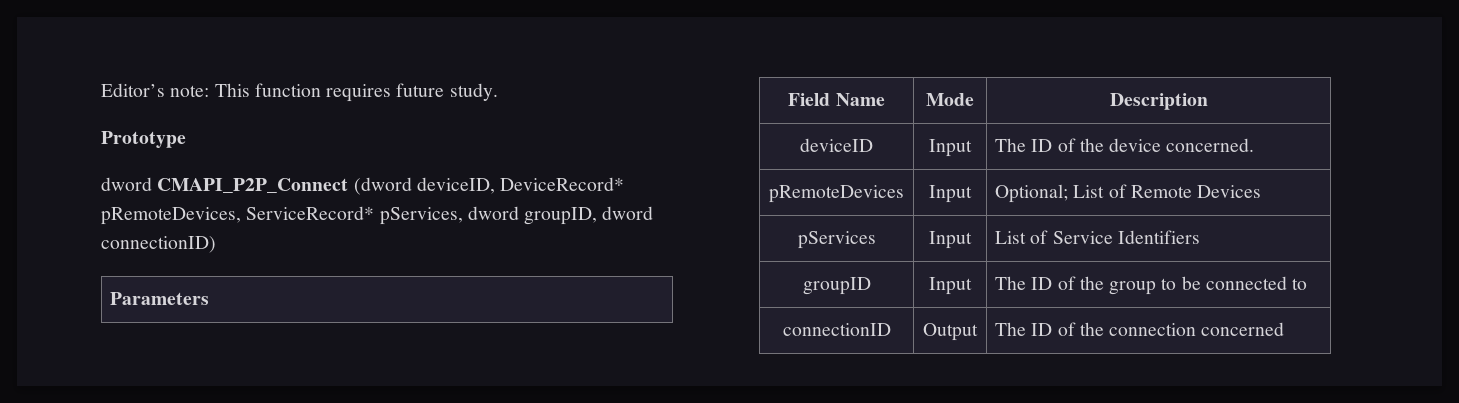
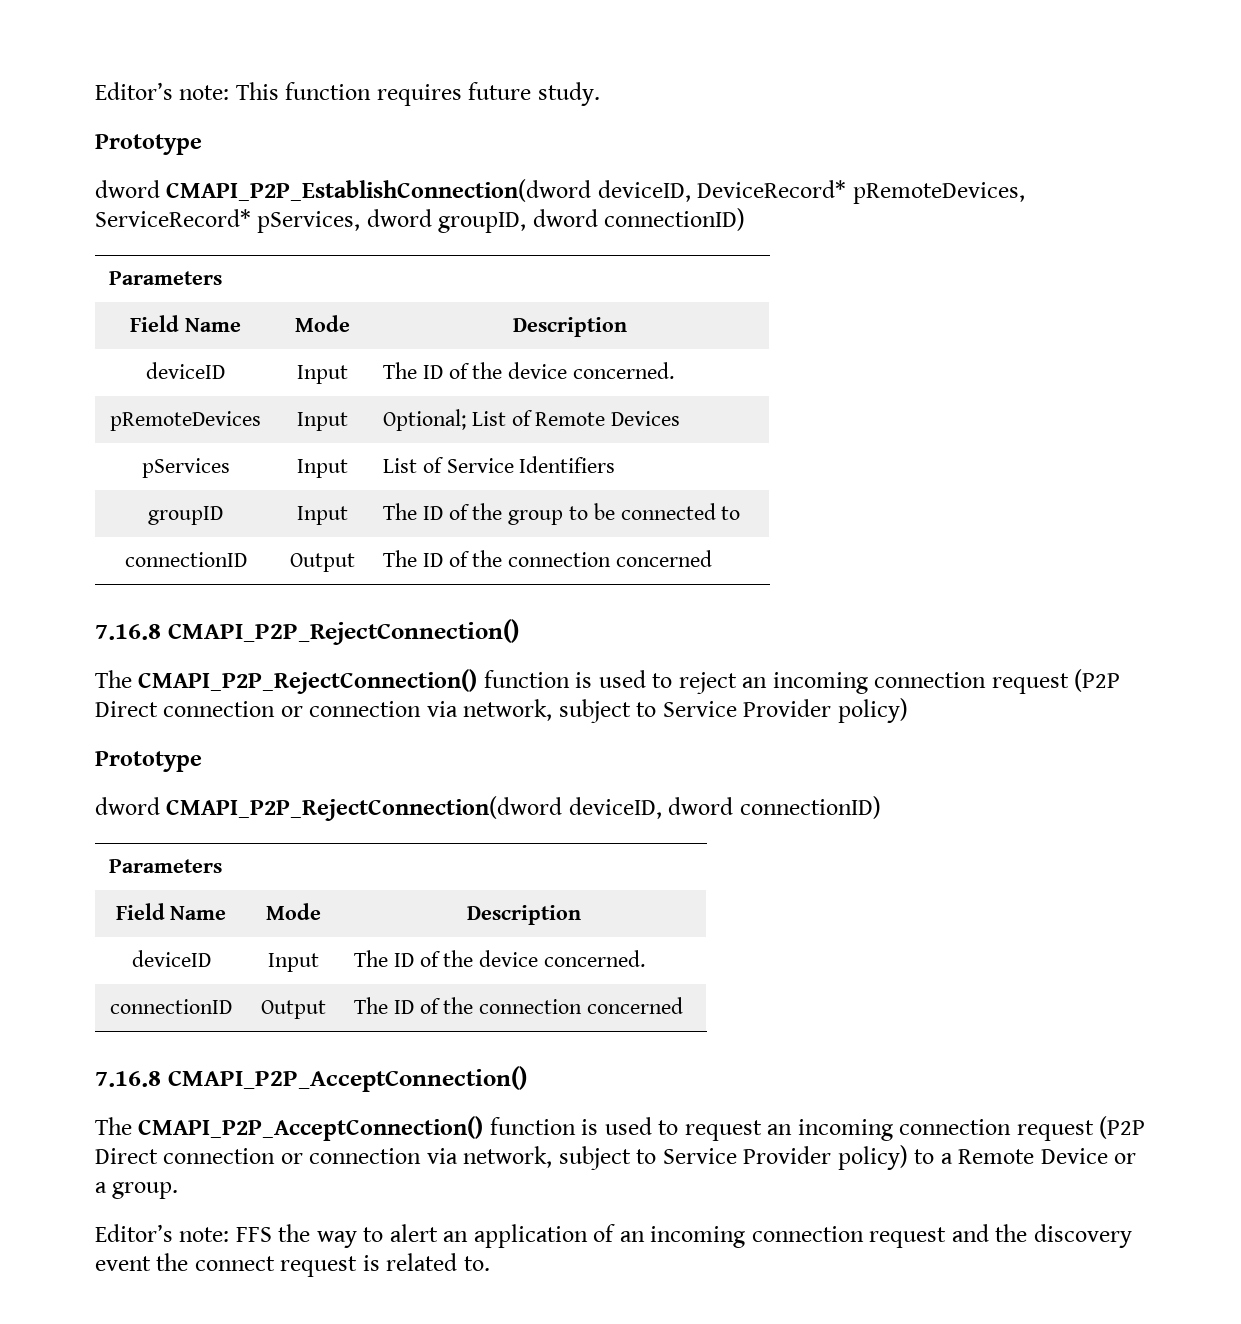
[157,177,412,195] CMAPI_P2P_Connect (dword -> [166,179,592,202] CMAPI_P2P_EstablishConnection(dword
(1285, 329) none -> [95,619,519,645] [95,669,1121,694] [95,698,908,723] [95,751,202,772] [95,796,881,821] [109,859,223,873] [115,903,227,920] [266,903,321,920] [466,905,581,925] [131,950,211,967] [268,953,319,972] [354,950,646,967] [110,999,232,1014] [261,1000,326,1019] [354,997,684,1014] [95,1066,527,1092] [95,1116,1146,1141] [95,1145,1137,1170] [95,1182,179,1199] [95,1224,1132,1248] [95,1253,490,1277] // 7.16.8 CMAPI_P2P_RejectConnection() // The CMAPI_P2P_RejectConnection() function is used to reject an incoming connection request (P2P Direct connection or connection via network, subject to Service Provider policy) // Prototype // dword CMAPI_P2P_RejectConnection(dword deviceID, dword connectionID) // Parameters // Field Name | Mode | Description // deviceID | Input | The ID of the device concerned. // connectionID | Output | The ID of the connection concerned // 7.16.8 CMAPI_P2P_AcceptConnection() // The CMAPI_P2P_AcceptConnection() function is used to request an incoming connection request (P2P Direct connection or connection via network, subject to Service Provider policy) to a Remote Device or a group. // Editor’s note: FFS the way to alert an application of an incoming connection request and the discovery event the connect request is related to.

